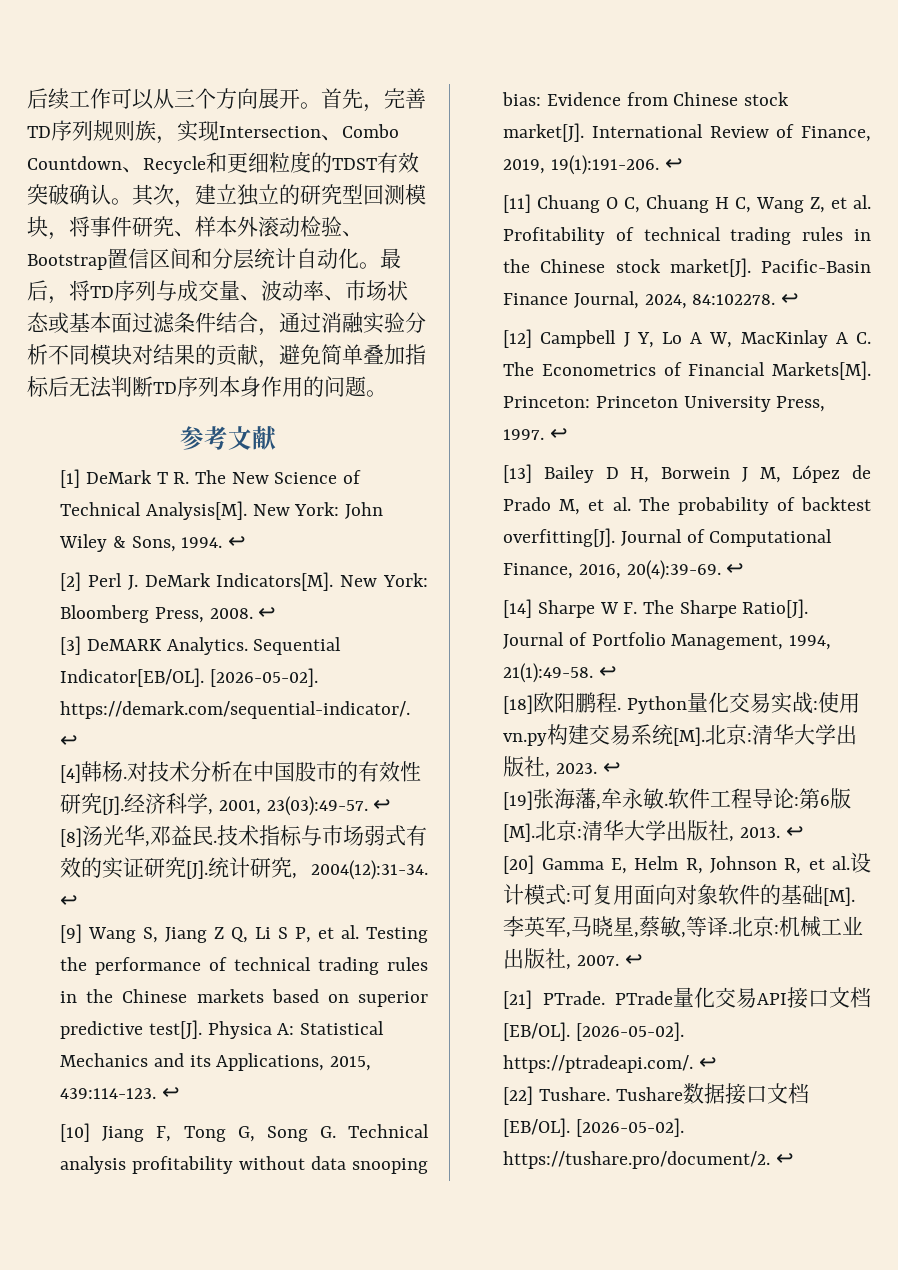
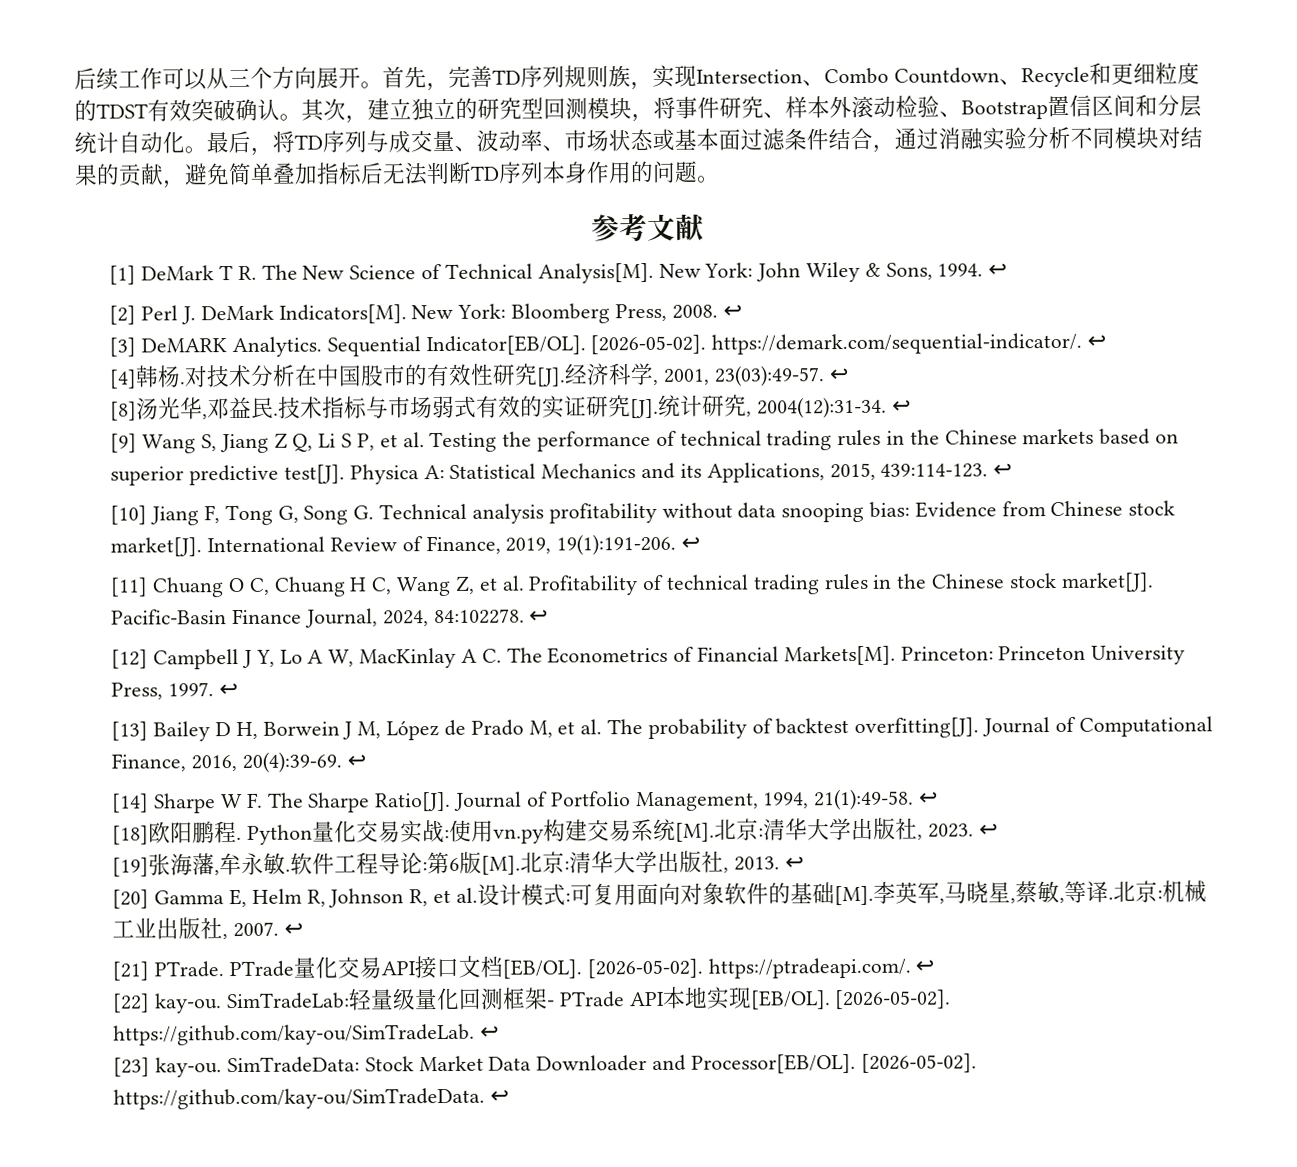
[538,1083,809,1105] [503,1118,684,1137] [503,1151,794,1169] Tushare. Tushare数据接口文档[EB/OL]. [2026-05-02]. https://tushare.pro/document/2. ↩ -> [154,986,952,1014] [113,1023,500,1046] [113,1053,977,1078] [113,1087,510,1110] kay-ou. SimTradeLab:轻量级量化回测框架- PTrade API本地实现[EB/OL]. [2026-05-02]. https://github.com/kay-ou/SimTradeLab. ↩ // [23] kay-ou. SimTradeData: Stock Market Data Downloader and Processor[EB/OL]. [2026-05-02]. https://github.com/kay-ou/SimTradeData. ↩

